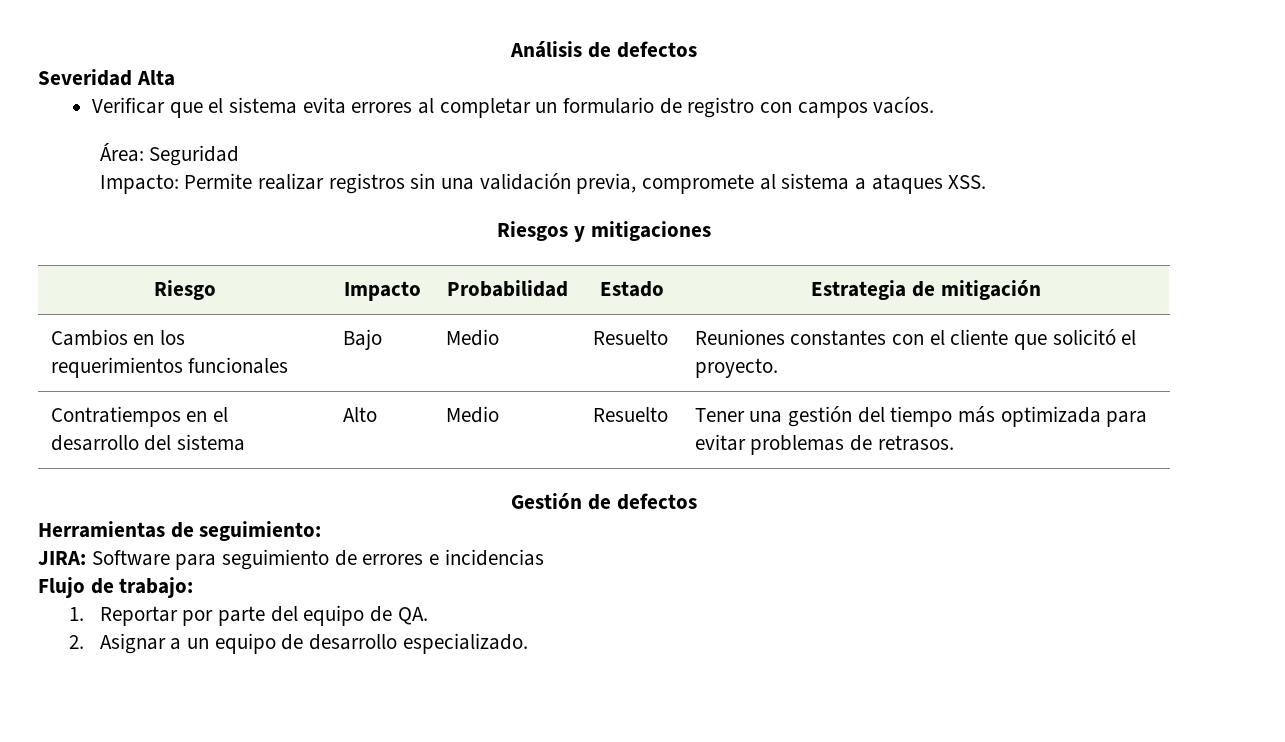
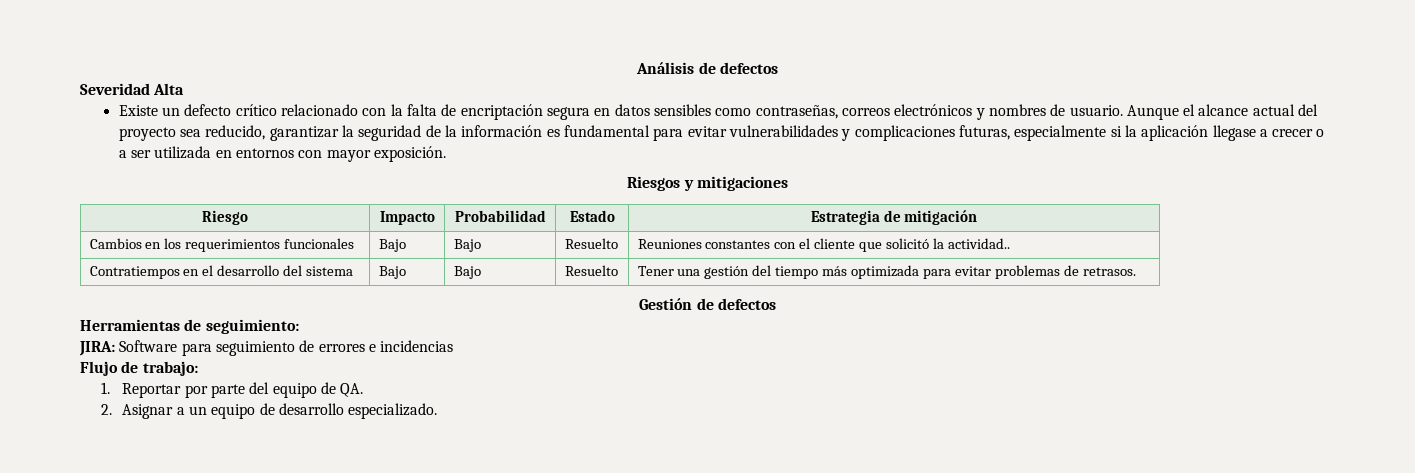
[91,96,935,118] [99,143,240,166] [99,173,987,194] Verificar que el sistema evita errores al completar un formulario de registro con campos vacíos. // Área: Seguridad // Impacto: Permite realizar registros sin una validación previa, compromete al sistema a ataques XSS. -> [118,104,1319,120] [118,125,1325,141] [118,146,447,162] Existe un defecto crítico relacionado con la falta de encriptación segura en datos sensibles como contraseñas, correos electrónicos y nombres de usuario. Aunque el alcance actual del proyecto sea reducido, garantizar la seguridad de la información es fundamental para evitar vulnerabilidades y complicaciones futuras, especialmente si la aplicación llegase a crecer o a ser utilizada en entornos con mayor exposición.
[445,329,499,346] Medio -> [453,239,481,252] Bajo
[1121,330,1137,345] [694,358,778,378] el proyecto. -> [932,238,1010,249] la actividad..
[342,407,377,422] [445,406,499,423] Alto | Medio -> [378,266,406,279] [453,266,481,279] Bajo | Bajo

